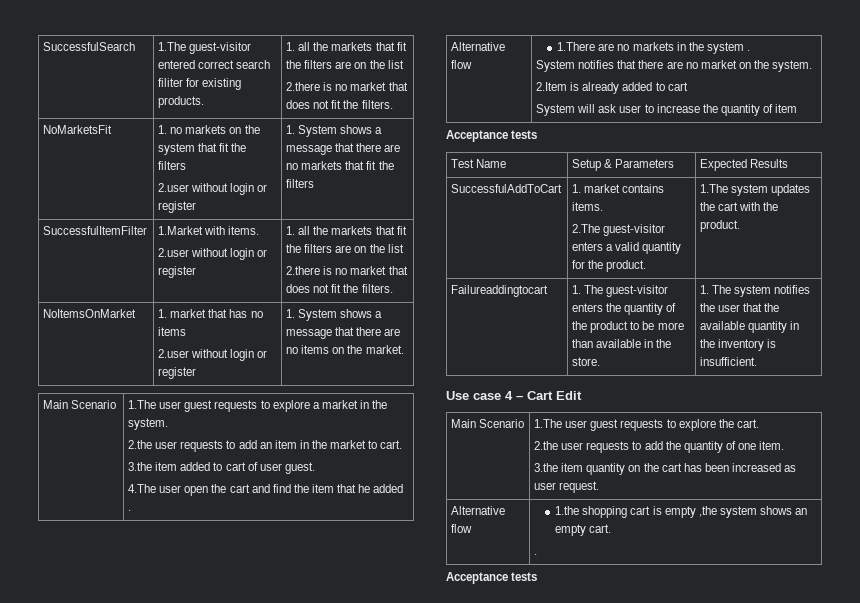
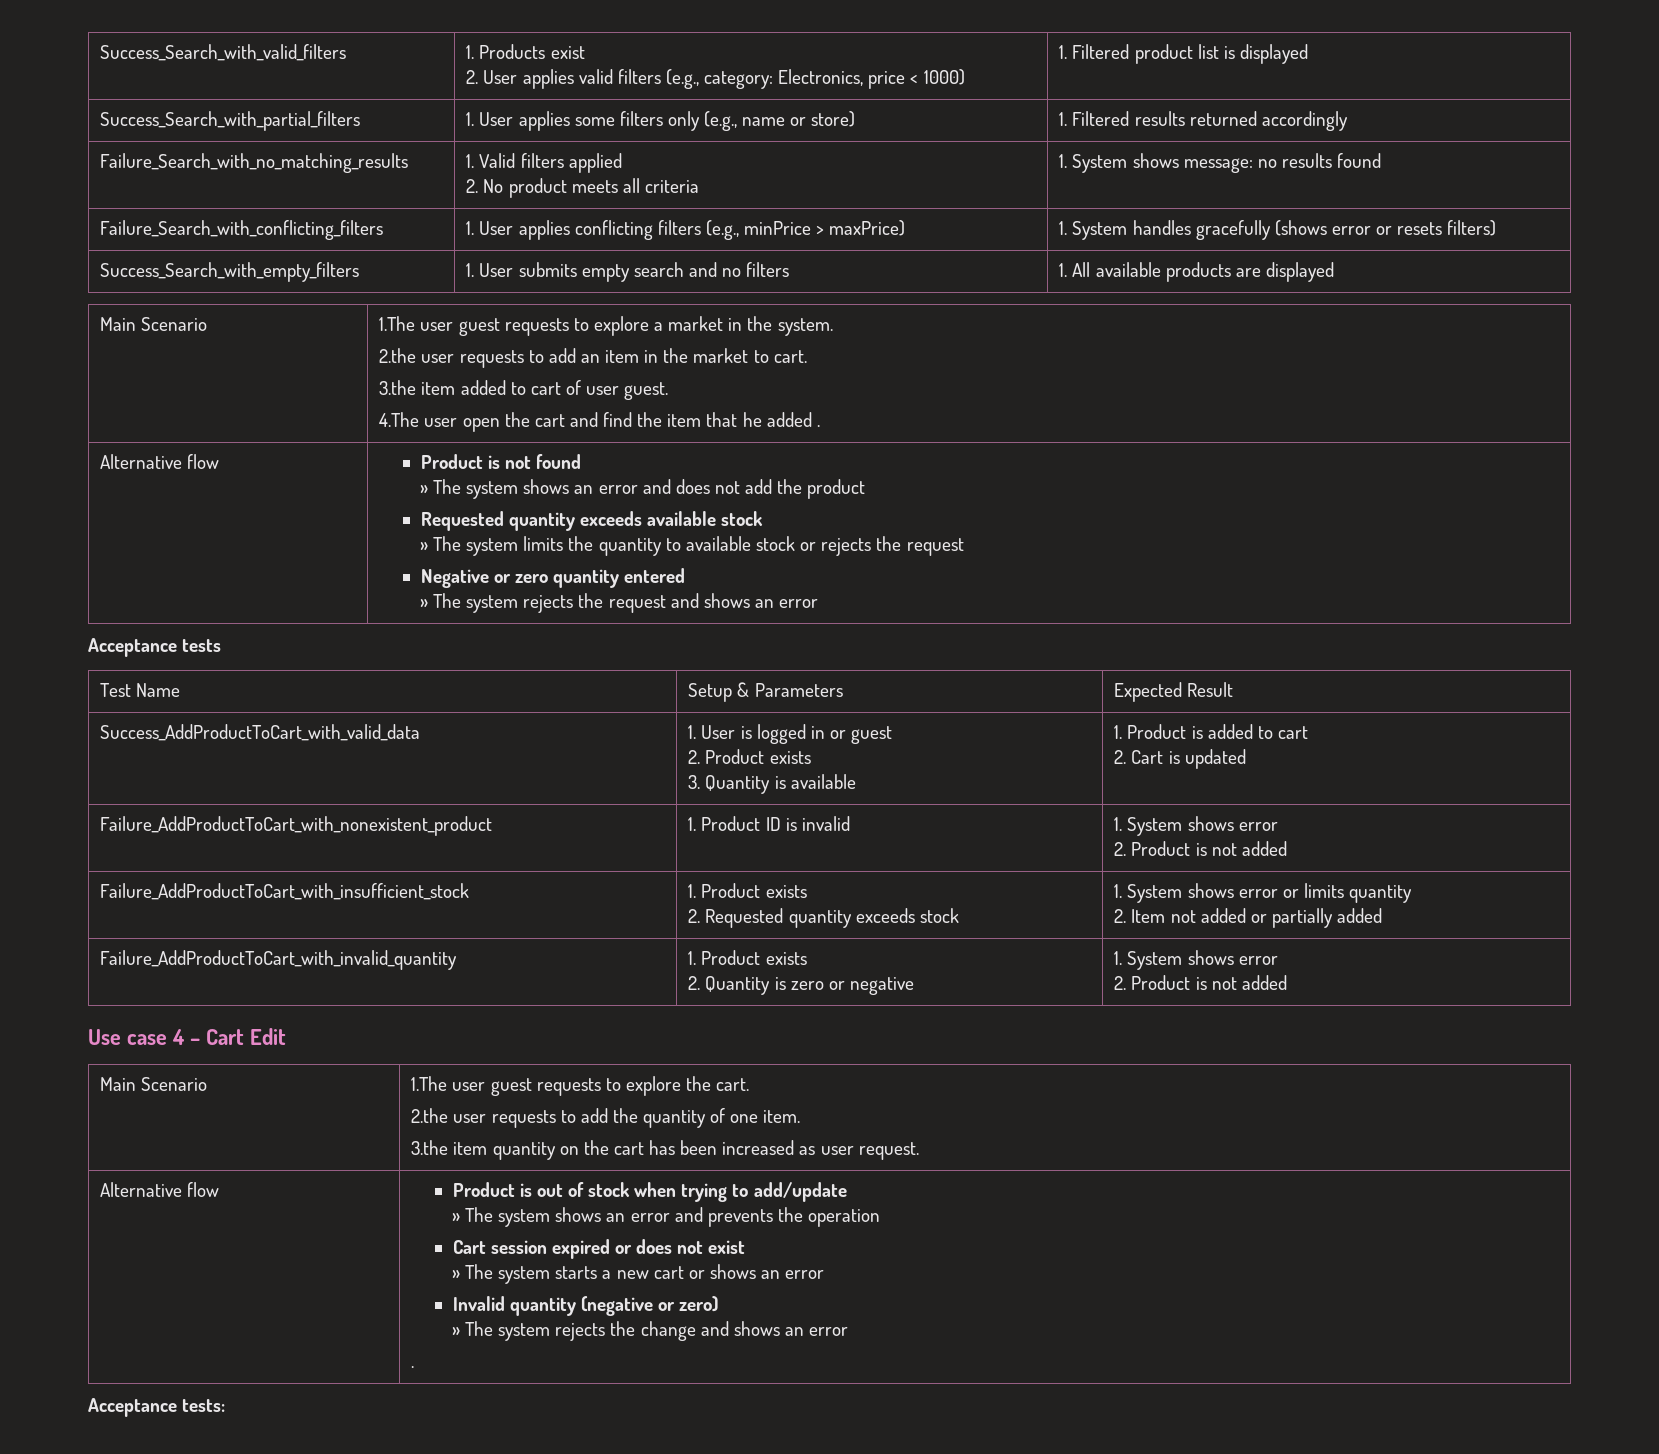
[43,42,136,51] [158,42,252,54] [158,60,271,69] [158,78,242,90] [158,96,205,108] [286,42,407,51] [286,60,404,69] [286,82,408,91] [286,100,393,109] [43,125,113,134] [158,125,260,134] [158,143,247,155] [158,161,187,170] [158,183,268,195] [158,201,197,213] [286,125,383,137] [286,143,401,155] [286,161,394,170] [286,179,315,188] [43,226,148,235] [158,226,260,235] [158,248,268,260] [158,266,197,278] [286,226,407,235] [286,244,404,253] [286,266,408,275] [286,284,393,293] [43,309,137,318] [158,309,263,318] [158,327,187,336] [158,349,268,361] [158,367,197,379] [286,309,383,321] [286,327,401,339] [286,345,404,354] SuccessfulSearch | 1.The guest-visitor entered correct search filiter for existing products. | 1. all the markets that fit the filters are on the list // 2.there is no market that does not fit the filters. // NoMarketsFit | 1. no markets on the system that fit the filters // 2.user without login or register | 1. System shows a message that there are no markets that fit the filters // SuccessfulItemFilter | 1.Market with items. // 2.user without login or register | 1. all the markets that fit the filters are on the list // 2.there is no market that does not fit the filters. // NoItemsOnMarket | 1. market that has no items // 2.user without login or register | 1. System shows a message that there are no items on the market. -> [100,44,347,61] [466,44,585,59] [466,69,965,89] [1059,44,1308,64] [100,111,361,131] [466,111,856,131] [1059,111,1348,131] [100,153,409,173] [466,153,622,173] [466,178,699,198] [1059,153,1382,173] [100,220,384,240] [466,220,906,240] [1059,220,1497,240] [100,262,360,282] [466,262,790,282] [1059,262,1334,282] Success_Search_with_valid_filters | 1. Products exist // 2. User applies valid filters (e.g., category: Electronics, price < 1000) | 1. Filtered product list is displayed // Success_Search_with_partial_filters | 1. User applies some filters only (e.g., name or store) | 1. Filtered results returned accordingly // Failure_Search_with_no_matching_results | 1. Valid filters applied // 2. No product meets all criteria | 1. System shows message: no results found // Failure_Search_with_conflicting_filters | 1. User applies conflicting filters (e.g., minPrice > maxPrice) | 1. System handles gracefully (shows error or resets filters) // Success_Search_with_empty_filters | 1. User submits empty search and no filters | 1. All available products are displayed
[557,42,750,54] [536,60,813,72] [536,82,688,94] [536,104,798,116] 1.There are no markets in the system . // System notifies that there are no market on the system. // 2.Item is already added to cart // System will ask user to increase the quantity of item -> [420,454,581,469] [419,479,866,499] [420,511,764,531] [419,536,964,556] [420,568,686,588] [419,593,819,613] Product is not found // » The system shows an error and does not add the product // Requested quantity exceeds available stock // » The system limits the quantity to available stock or rejects the request // Negative or zero quantity entered // » The system rejects the request and shows an error
[750,159,789,168] [451,184,563,193] [572,184,665,193] [572,202,604,211] [572,224,666,236] [572,242,682,254] [572,260,647,272] [700,184,811,196] [700,202,779,211] [700,220,741,232] [451,285,549,297] [572,285,669,297] [572,303,677,315] [572,321,684,333] [572,339,672,348] [572,357,601,366] [700,285,811,297] [700,303,780,312] [700,321,800,333] [700,339,777,351] [700,357,758,366] Results // SuccessfulAddToCart | 1. market contains items. // 2.The guest-visitor enters a valid quantity for the product. | 1.The system updates the cart with the product. // Failureaddingtocart | 1. The guest-visitor enters the quantity of the product to be more than available in the store. | 1. The system notifies the user that the available quantity in the inventory is insufficient. -> [1187,682,1234,697] [100,724,421,741] [688,724,893,744] [688,749,811,764] [688,774,856,794] [1114,724,1308,739] [1114,749,1246,769] [100,816,493,836] [688,816,850,831] [1114,816,1278,836] [1114,841,1287,856] [100,883,470,900] [688,883,807,898] [688,908,959,928] [1114,883,1413,903] [1114,908,1383,928] [100,950,458,970] [688,950,807,965] [688,976,914,995] [1114,950,1278,970] [1114,975,1287,990] Result // Success_AddProductToCart_with_valid_data | 1. User is logged in or guest // 2. Product exists // 3. Quantity is available | 1. Product is added to cart // 2. Cart is updated // Failure_AddProductToCart_with_nonexistent_product | 1. Product ID is invalid | 1. System shows error // 2. Product is not added // Failure_AddProductToCart_with_insufficient_stock | 1. Product exists // 2. Requested quantity exceeds stock | 1. System shows error or limits quantity // 2. Item not added or partially added // Failure_AddProductToCart_with_invalid_quantity | 1. Product exists // 2. Quantity is zero or negative | 1. System shows error // 2. Product is not added
[555,506,808,518] [555,524,612,536] 1.the shopping cart is empty ,the system shows an empty cart. -> [452,1182,847,1202] [451,1207,881,1227] [452,1239,746,1259] [451,1264,825,1284] [452,1296,719,1316] [451,1321,849,1341] Product is out of stock when trying to add/update // » The system shows an error and prevents the operation // Cart session expired or does not exist // » The system starts a new cart or shows an error // Invalid quantity (negative or zero) // » The system rejects the change and shows an error
[511,572,538,581] tests -> [182,1399,226,1412] tests:

